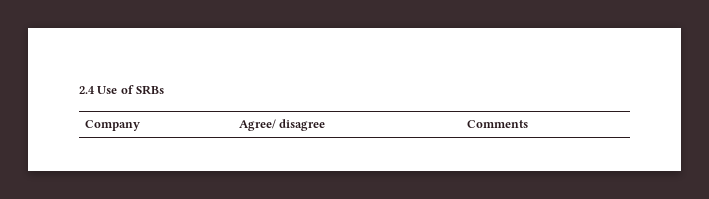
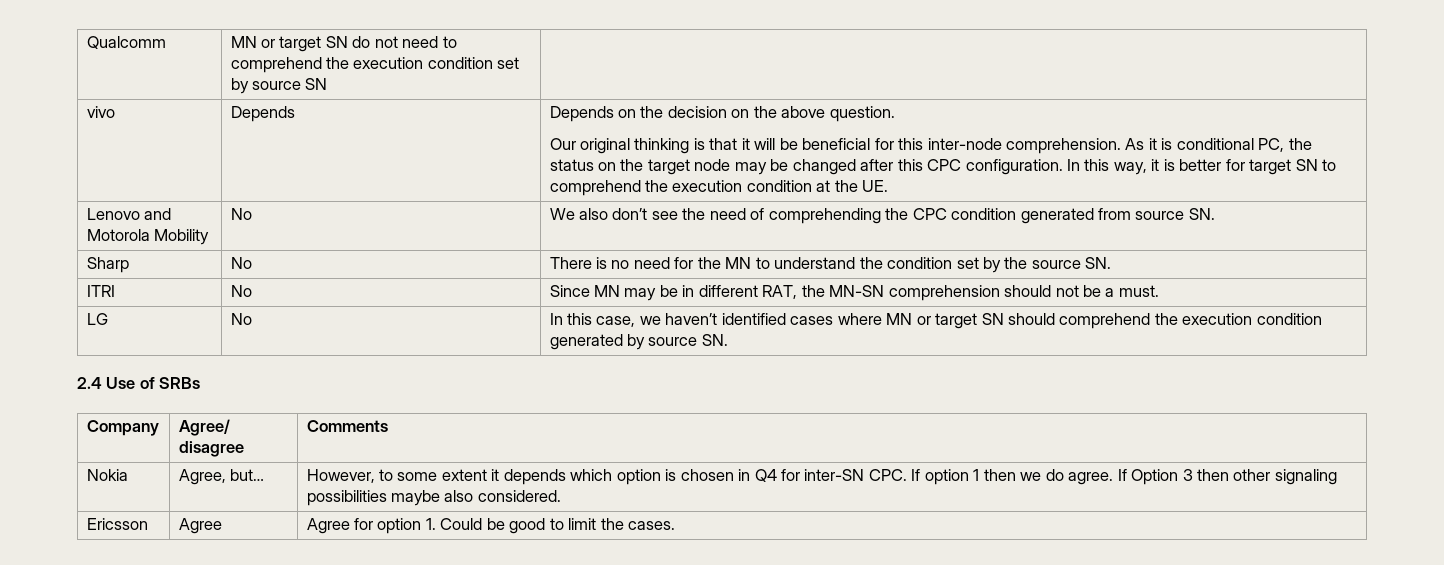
(79, 90) none -> [86,36,166,49] [230,36,457,52] [230,57,520,73] [230,78,328,94] [86,106,115,118] [230,106,295,122] [549,106,895,122] [549,138,1312,154] [549,159,1337,175] [549,180,889,196] [86,208,172,220] [86,229,210,245] [230,208,252,220] [549,208,1215,224] [86,257,129,273] [230,257,252,269] [549,257,1112,273] [86,285,115,297] [230,285,252,297] [549,285,1159,301] [86,313,108,325] [230,313,252,325] [549,313,1322,329] [549,334,728,350] Qualcomm | MN or target SN do not need to comprehend the execution condition set by source SN | // vivo | Depends | Depends on the decision on the above question. // Our original thinking is that it will be beneficial for this inter-node comprehension. As it is conditional PC, the status on the target node may be changed after this CPC configuration. In this way, it is better for target SN to comprehend the execution condition at the UE. // Lenovo and Motorola Mobility | No | We also don’t see the need of comprehending the CPC condition generated from source SN. // Sharp | No | There is no need for the MN to understand the condition set by the source SN. // ITRI | No | Since MN may be in different RAT, the MN-SN comprehension should not be a must. // LG | No | In this case, we haven’t identified cases where MN or target SN should comprehend the execution condition generated by source SN. //
(529, 124) none -> [86,469,128,481] [178,469,265,485] [306,469,1337,485] [306,490,561,506] [86,518,148,530] [178,518,222,534] [306,518,676,534] // Nokia | Agree, but… | However, to some extent it depends which option is chosen in Q4 for inter-SN CPC. If option 1 then we do agree. If Option 3 then other signaling possibilities maybe also considered. // Ericsson | Agree | Agree for option 1. Could be good to limit the cases.

